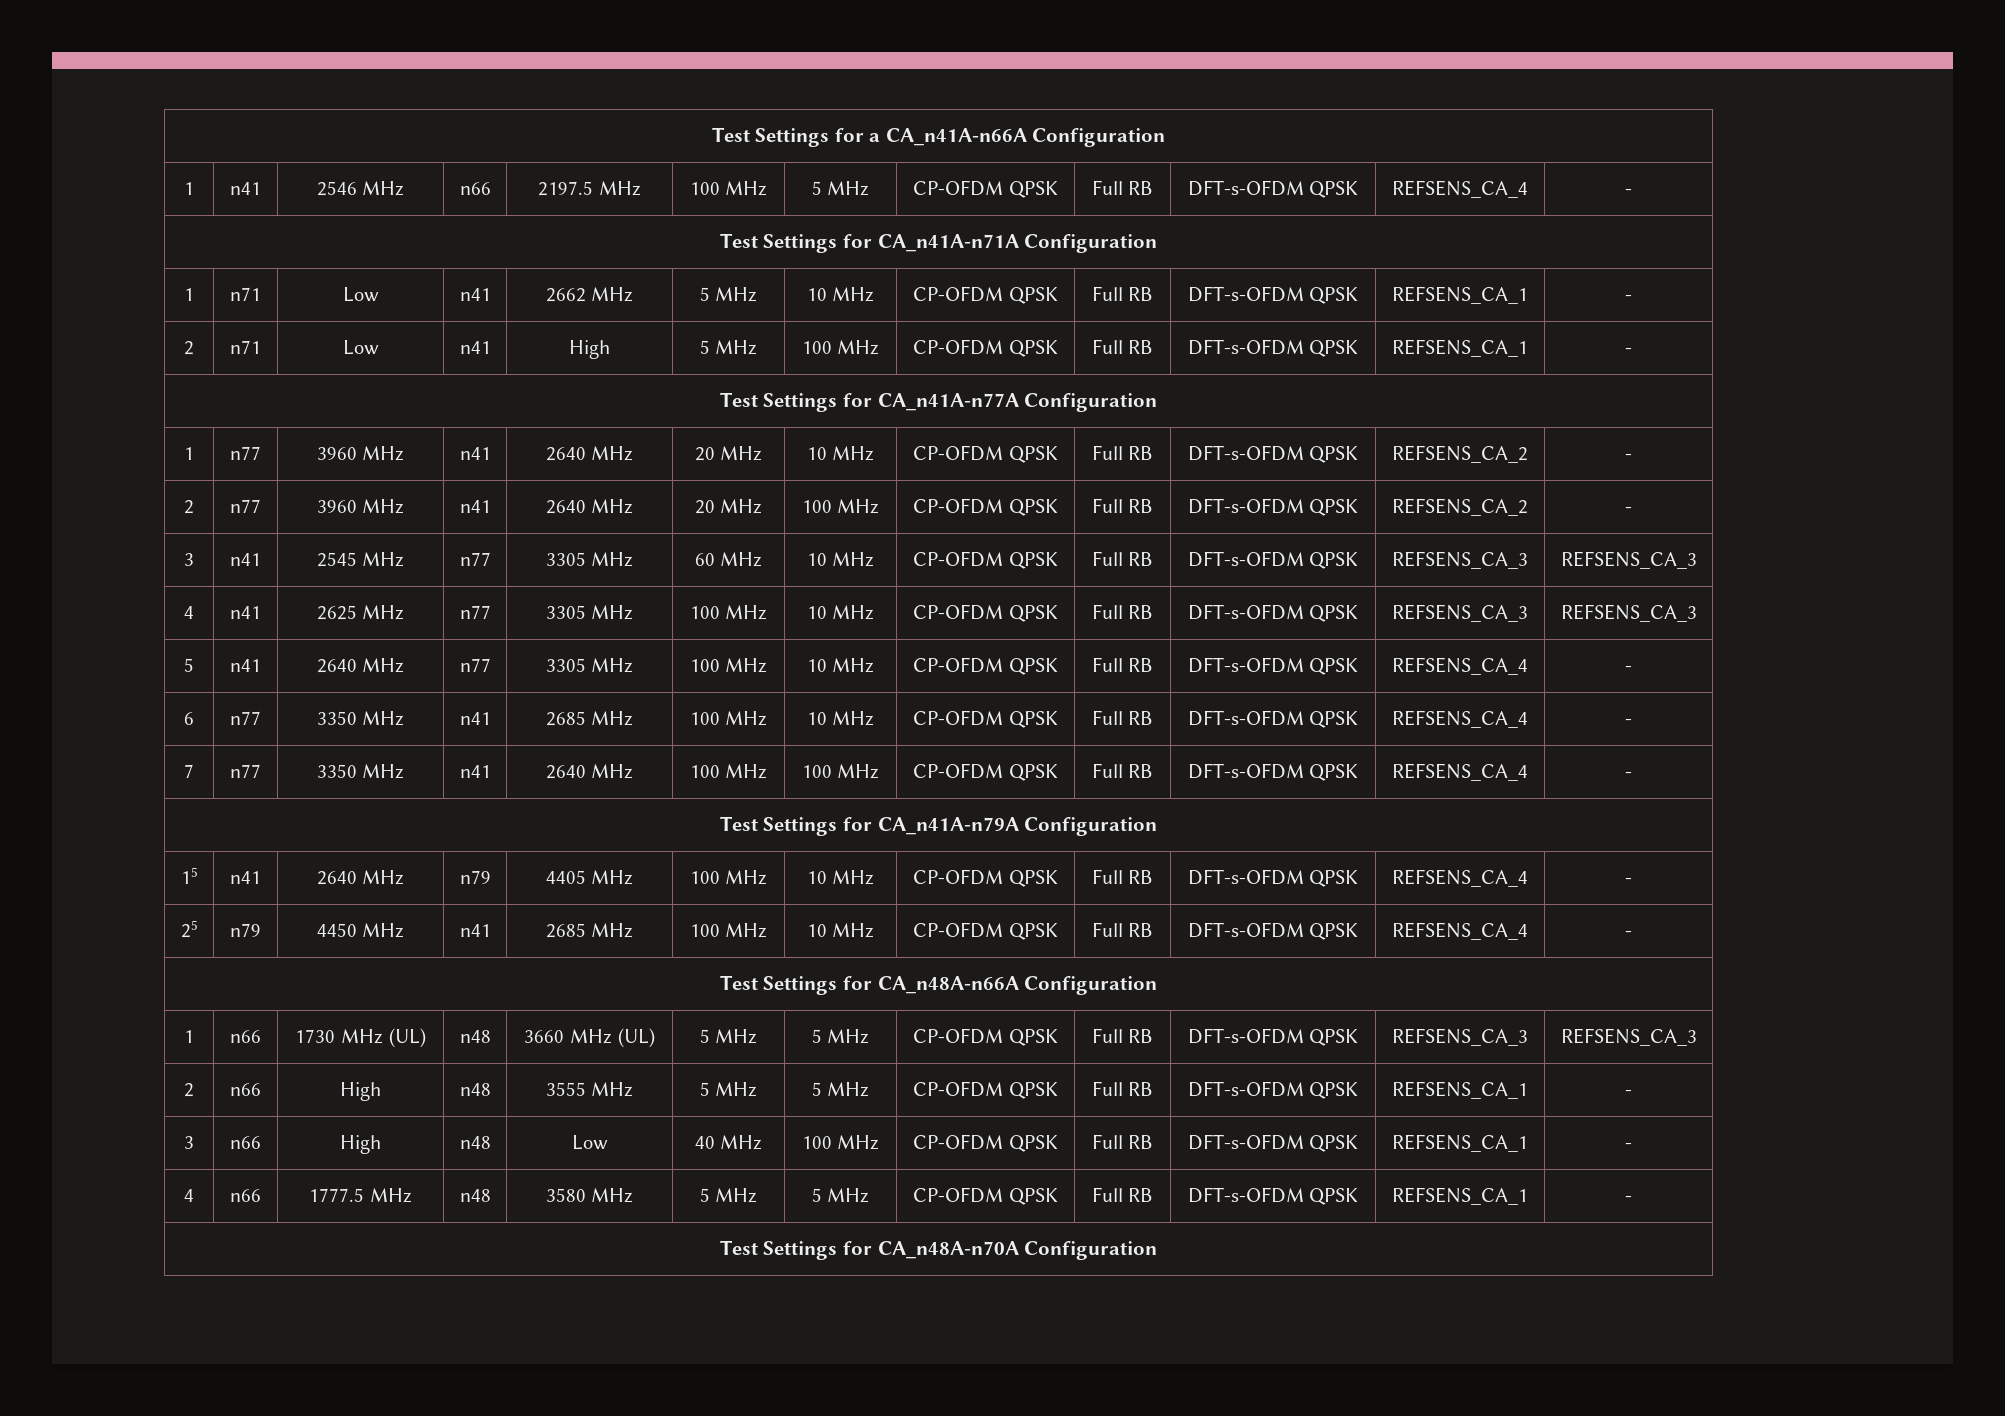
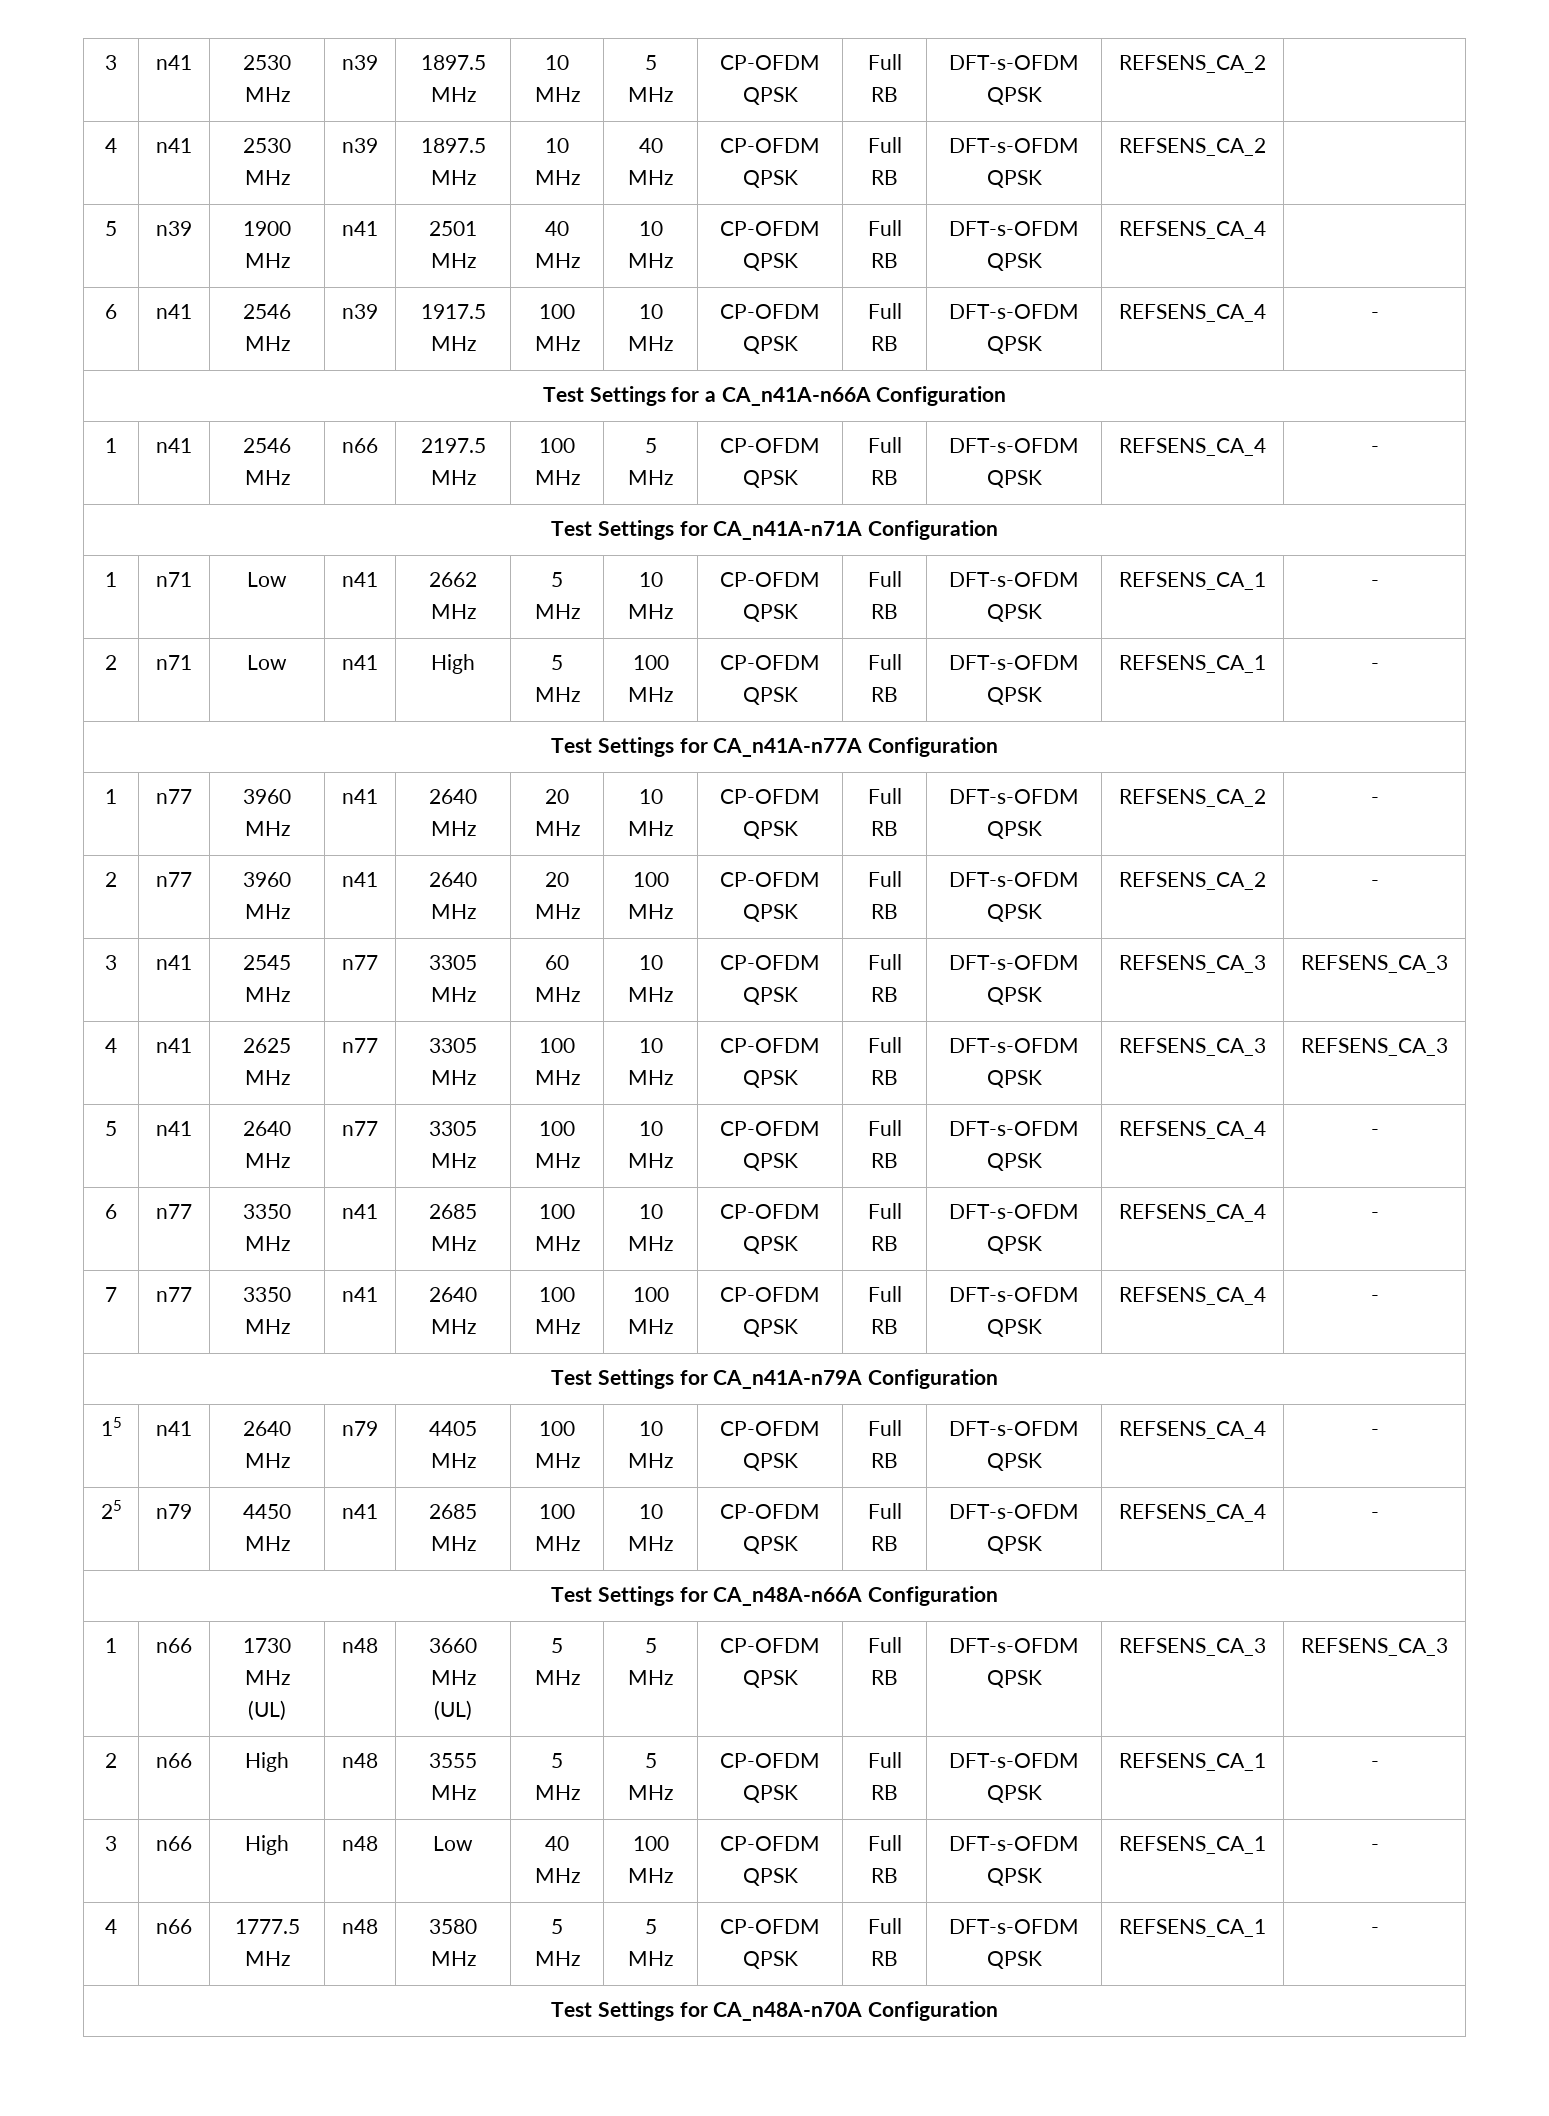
(711, 134) none -> [105,55,117,70] [156,55,192,70] [243,55,291,70] [244,87,290,102] [342,55,378,70] [420,55,486,70] [430,87,476,102] [545,55,569,70] [534,87,580,102] [644,55,657,70] [628,87,673,102] [720,55,820,70] [742,87,798,105] [867,54,902,70] [871,87,898,102] [949,55,1079,70] [986,87,1042,105] [1119,55,1266,73] [105,138,117,153] [156,138,192,153] [243,138,291,153] [244,170,290,185] [342,138,378,153] [420,138,486,153] [430,170,476,185] [545,138,569,153] [534,170,580,185] [638,138,663,153] [628,170,673,185] [720,138,820,153] [742,170,798,188] [867,137,902,153] [871,170,898,185] [949,138,1079,153] [986,170,1042,188] [1119,138,1266,156] [105,221,117,236] [156,221,192,236] [243,221,291,236] [244,253,290,268] [342,221,378,236] [429,221,477,236] [430,253,476,268] [545,221,569,236] [534,253,580,268] [638,221,663,236] [628,253,673,268] [720,221,820,236] [742,253,798,271] [867,220,902,236] [871,253,898,268] [949,221,1079,236] [986,253,1042,271] [1119,221,1266,239] [105,304,117,319] [156,304,192,319] [243,304,291,319] [244,336,290,351] [342,304,378,319] [420,304,486,319] [430,336,476,351] [539,304,575,319] [534,336,580,351] [638,304,663,319] [628,336,673,351] [720,304,820,319] [742,336,798,354] [867,303,902,319] [871,336,898,351] [949,304,1079,319] [986,336,1042,354] [1119,304,1266,322] [1370,312,1379,319] 3 | n41 | 2530 MHz | n39 | 1897.5 MHz | 10 MHz | 5 MHz | CP-OFDM QPSK | Full RB | DFT-s-OFDM QPSK | REFSENS_CA_2 | // 4 | n41 | 2530 MHz | n39 | 1897.5 MHz | 10 MHz | 40 MHz | CP-OFDM QPSK | Full RB | DFT-s-OFDM QPSK | REFSENS_CA_2 | // 5 | n39 | 1900 MHz | n41 | 2501 MHz | 40 MHz | 10 MHz | CP-OFDM QPSK | Full RB | DFT-s-OFDM QPSK | REFSENS_CA_4 | // 6 | n41 | 2546 MHz | n39 | 1917.5 MHz | 100 MHz | 10 MHz | CP-OFDM QPSK | Full RB | DFT-s-OFDM QPSK | REFSENS_CA_4 | - //

